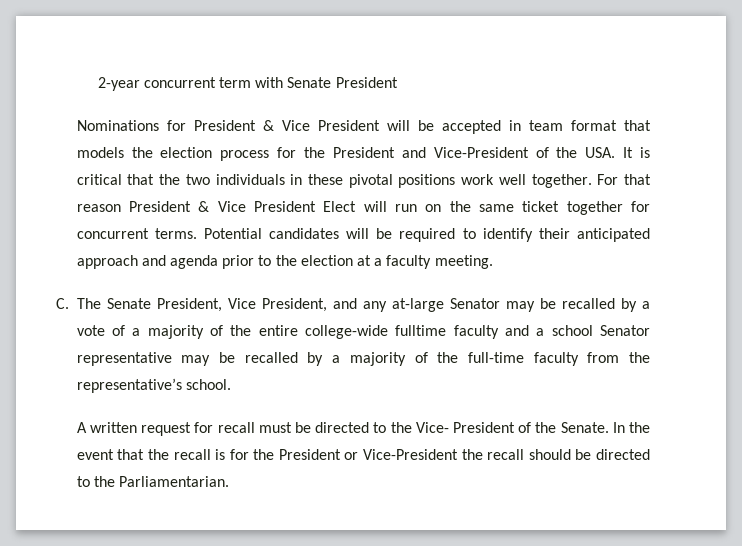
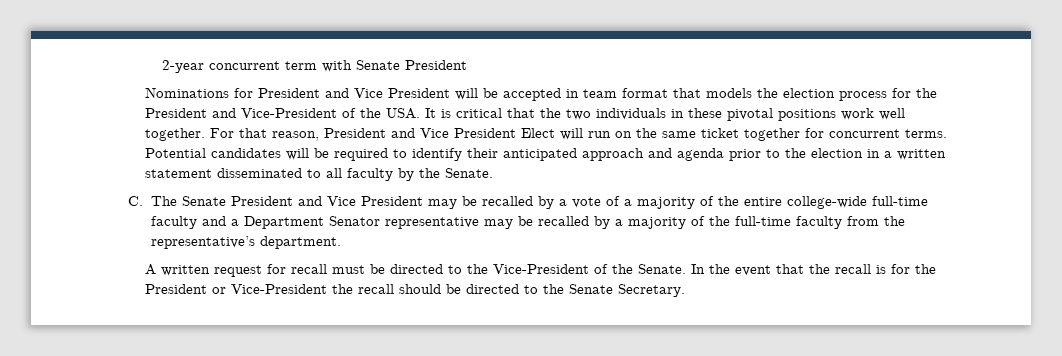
[262,120,274,131] & -> [325,88,350,98] and
[76,201,210,212] reason President & -> [272,128,416,141] reason, President and
[357,255,493,269] [55,298,500,312] at a faculty meeting. // C. The Senate President, Vice President, and any at-large Senator -> [867,149,947,160] [145,168,494,181] [128,196,423,206] in a written statement disseminated to all faculty by the Senate. // C. The Senate President and Vice President
[395,325,447,336] fulltime -> [871,196,928,206] full-time
[551,325,593,336] school -> [243,216,324,229] Department
[185,379,231,390] school. -> [259,236,341,249] department.
[415,422,515,433] Vice- President -> [493,264,590,274] Vice-President
[119,476,230,487] Parliamentarian. -> [569,284,686,297] Senate Secretary.

